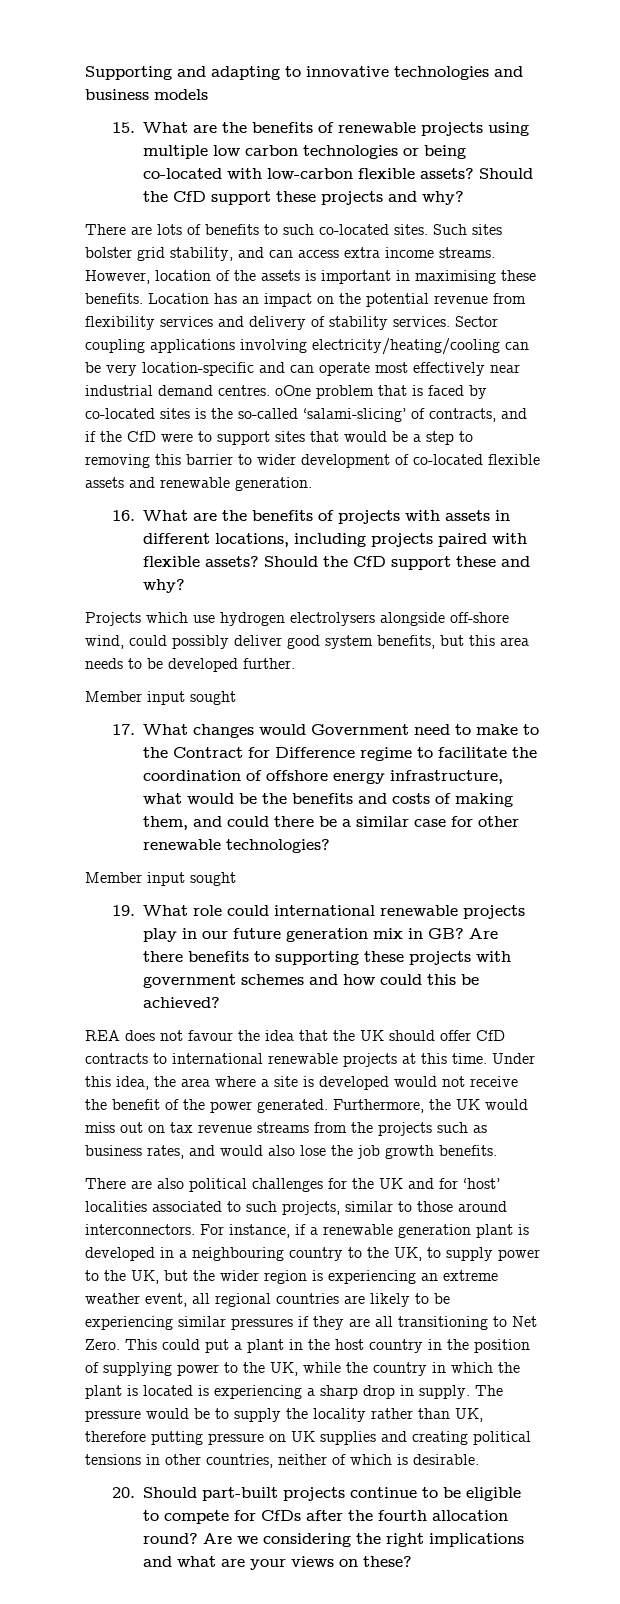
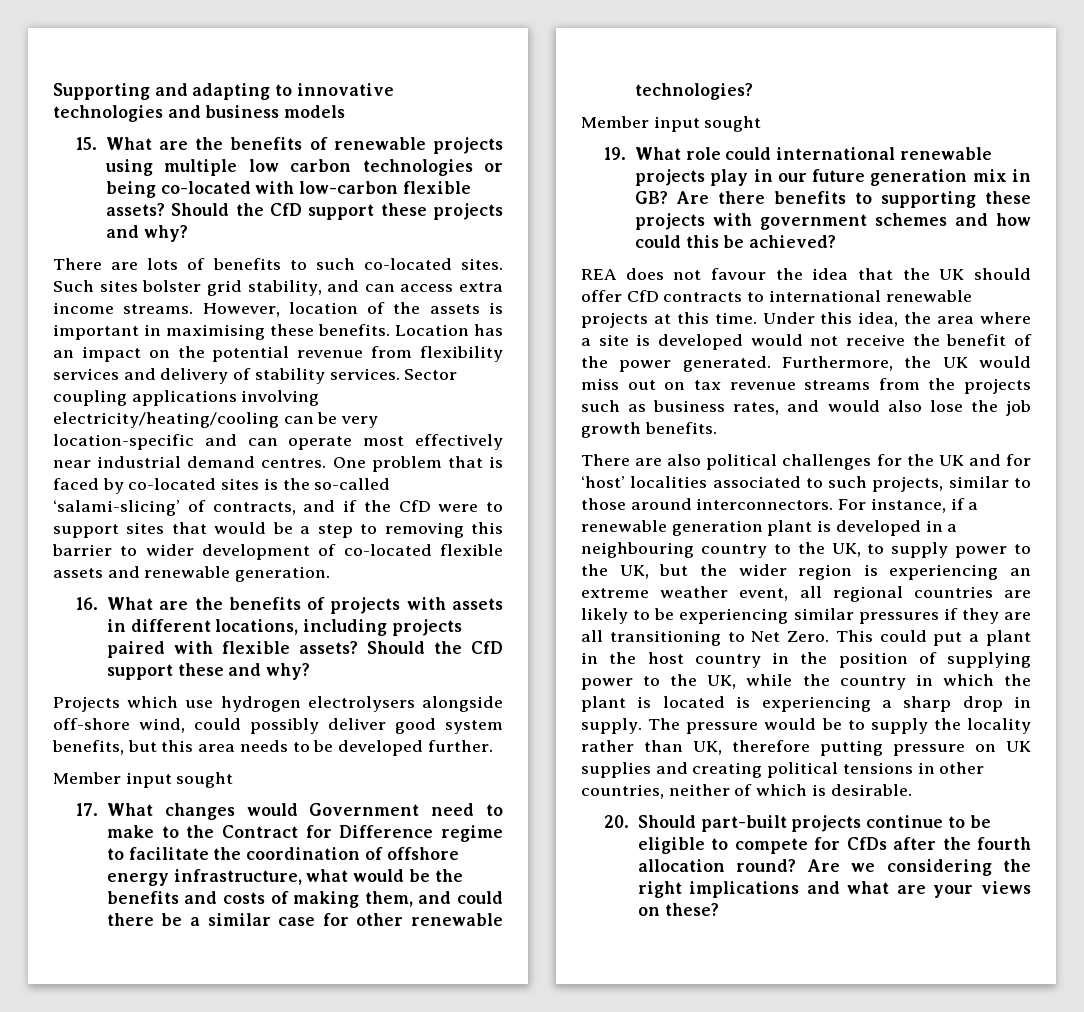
[275,385,311,396] oOne -> [332,457,366,468] One

